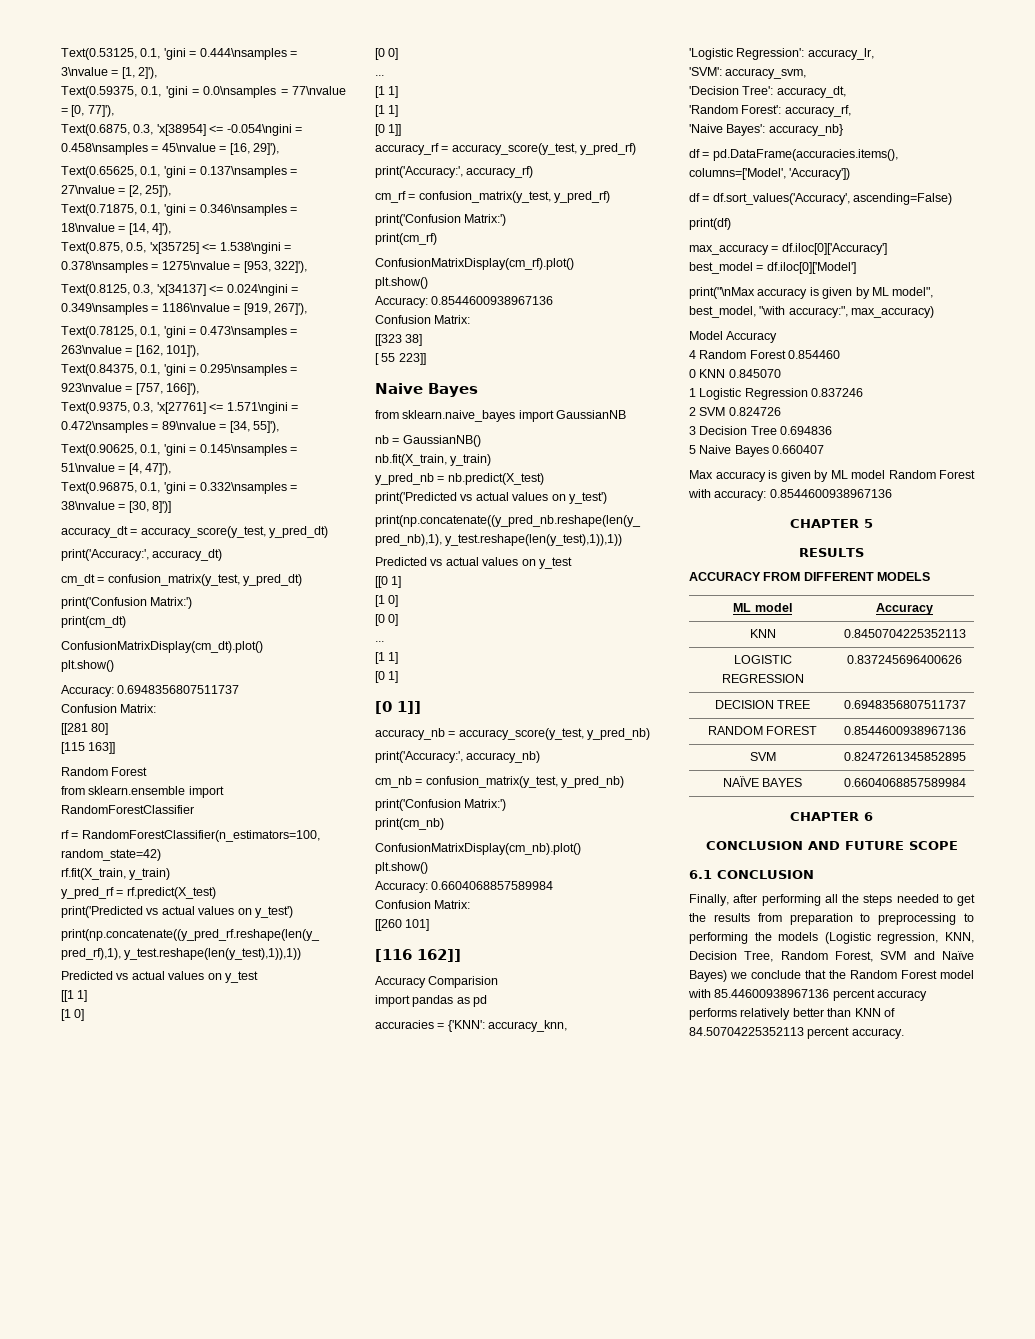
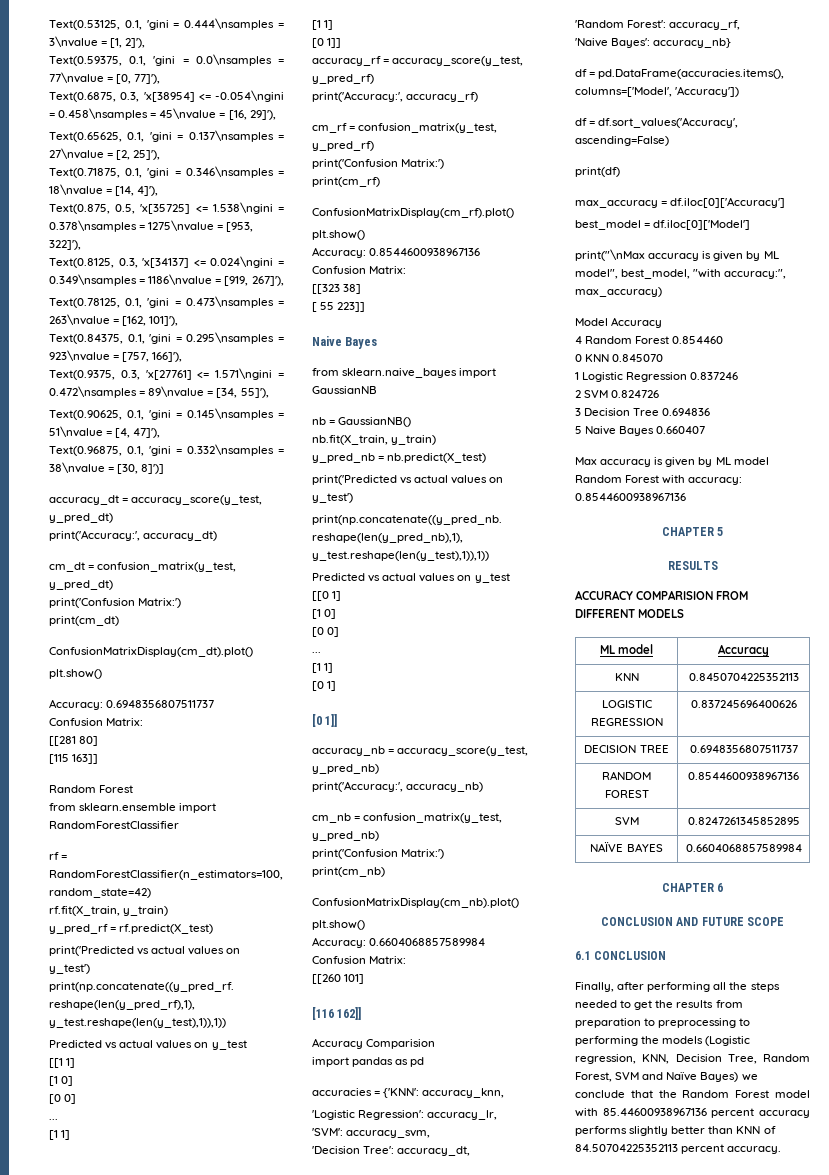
(761, 576) none -> [636,590,714,600] COMPARISION
[740,1008,791,1020] relatively -> [629,1126,669,1136] slightly

